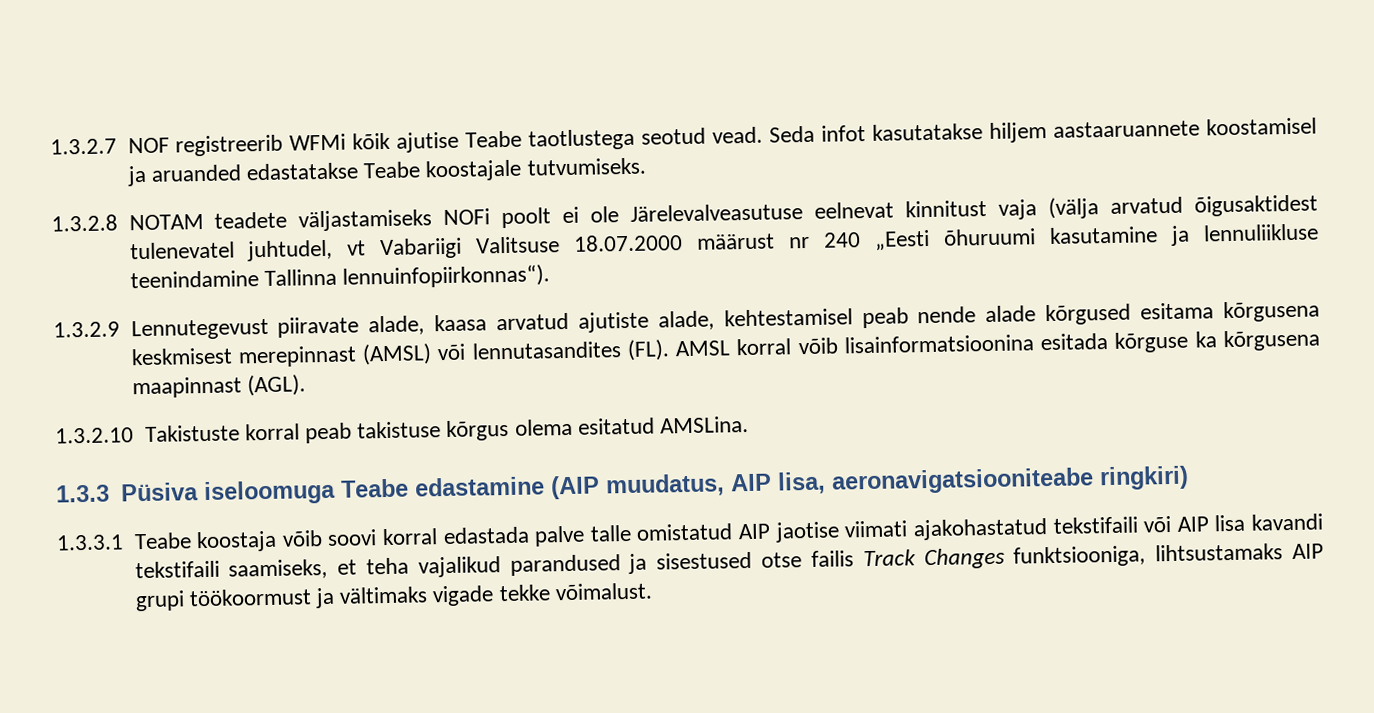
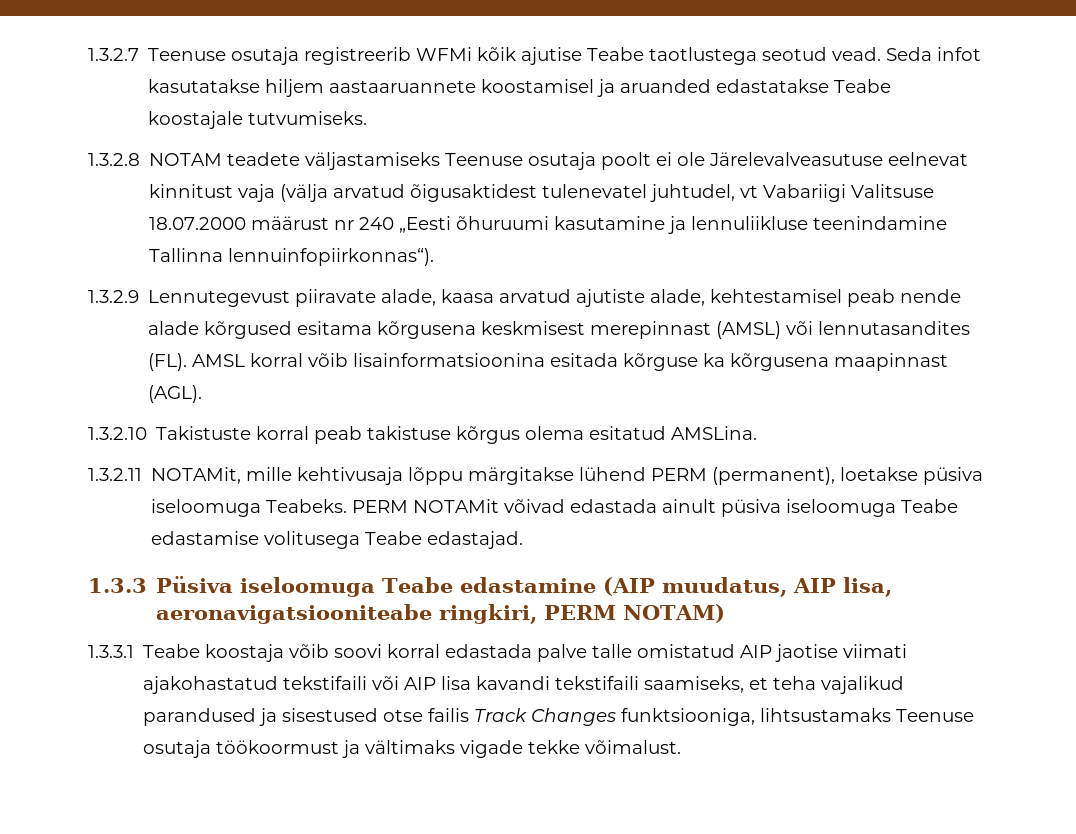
[127,137,170,154] NOF -> [148,47,300,65] Teenuse osutaja
[443,208,491,226] NOFi -> [445,152,597,170] Teenuse osutaja
(749, 424) none -> [88,467,984,485] [151,499,959,517] [151,531,524,549] // 1.3.2.11 NOTAMit, mille kehtivusaja lõppu märgitakse lühend PERM (permanent), loetakse püsiva iseloomuga Teabeks. PERM NOTAMit võivad edastada ainult püsiva iseloomuga Teabe edastamise volitusega Teabe edastajad.
[1098,465,1189,491] ringkiri) -> [439,604,726,624] ringkiri, PERM NOTAM)
[1292,543,1324,559] [134,590,185,612] AIP grupi -> [896,709,975,722] [143,740,212,758] Teenuse osutaja

